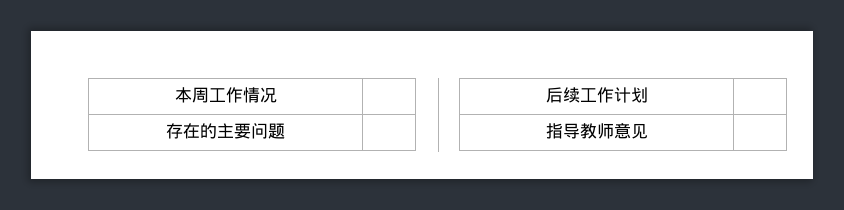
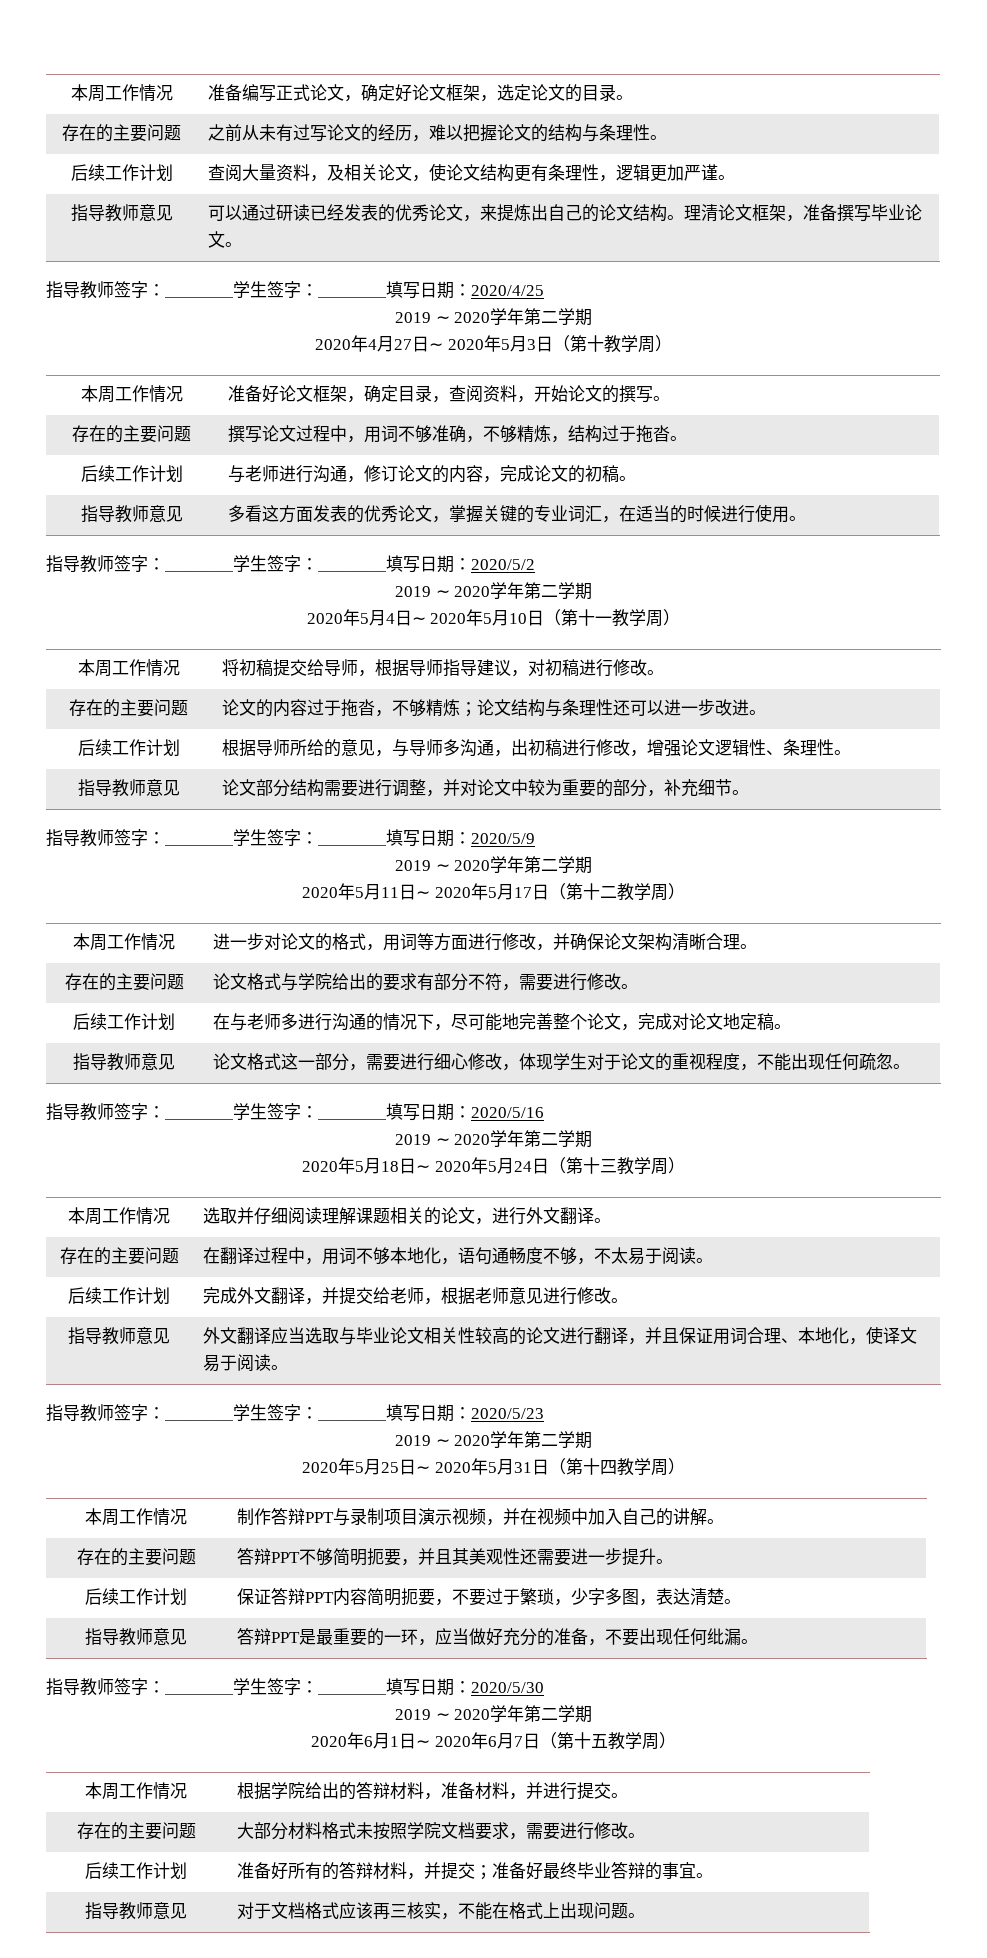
[174,87,277,103] [166,123,285,139] [545,87,648,103] [545,123,648,139] 本周工作情况 | // 存在的主要问题 | // 后续工作计划 | // 指导教师意见 | -> [70,84,173,102] [207,84,633,102] [62,124,181,142] [207,124,667,142] [70,164,173,181] [207,163,735,182] [70,204,173,222] [207,204,922,222] [207,231,242,248] [46,281,165,299] [165,281,318,298] [318,281,544,299] [394,308,593,326] [315,335,672,353] [80,385,183,403] [227,385,670,403] [72,425,191,443] [227,425,687,443] [80,465,183,482] [227,465,636,483] [80,505,183,523] [227,504,806,523] [46,555,165,573] [165,555,318,572] [318,555,535,573] [394,582,593,600] [306,609,681,627] [77,659,180,677] [221,659,664,677] [69,699,188,717] [221,699,766,717] [77,739,180,756] [221,739,851,757] [77,779,180,797] [221,779,749,797] [46,829,165,847] [165,829,318,846] [318,829,535,847] [394,856,593,874] [302,883,685,901] [73,933,175,951] [212,933,757,951] [64,973,184,991] [212,973,638,991] [73,1013,175,1030] [212,1013,791,1031] [73,1053,175,1071] [212,1053,910,1071] [46,1103,165,1121] [165,1103,318,1120] [318,1103,544,1121] [394,1130,593,1148] [302,1157,685,1175] [68,1207,170,1225] [202,1207,611,1225] [59,1247,179,1265] [202,1247,713,1265] [68,1287,170,1304] [202,1287,628,1305] [68,1327,170,1345] [202,1326,917,1345] [202,1354,288,1372] [46,1404,165,1422] [165,1404,318,1421] [318,1404,544,1422] [394,1431,593,1449] [302,1458,685,1476] [85,1508,187,1526] [236,1507,724,1526] [76,1548,196,1566] [236,1547,673,1566] [85,1588,187,1605] [236,1587,741,1606] [85,1628,187,1646] [236,1627,758,1646] [46,1678,165,1696] [165,1678,318,1695] [318,1678,544,1696] [394,1705,593,1723] [311,1732,676,1750] [85,1782,187,1800] [236,1781,628,1800] [76,1822,196,1840] [236,1822,645,1840] [85,1862,187,1879] [236,1861,713,1880] [85,1902,187,1920] [236,1902,645,1920] 本周工作情况 | 准备编写正式论文，确定好论文框架，选定论文的目录。 // 存在的主要问题 | 之前从未有过写论文的经历，难以把握论文的结构与条理性。 // 后续工作计划 | 查阅大量资料，及相关论文，使论文结构更有条理性，逻辑更加严谨。 // 指导教师意见 | 可以通过研读已经发表的优秀论文，来提炼出自己的论文结构。理清论文框架，准备撰写毕业论文。 // 指导教师签字：＿＿＿＿学生签字：＿＿＿＿填写日期：2020/4/25 // 2019 ∼ 2020学年第二学期 // 2020年4月27日∼ 2020年5月3日（第十教学周） // 本周工作情况 | 准备好论文框架，确定目录，查阅资料，开始论文的撰写。 // 存在的主要问题 | 撰写论文过程中，用词不够准确，不够精炼，结构过于拖沓。 // 后续工作计划 | 与老师进行沟通，修订论文的内容，完成论文的初稿。 // 指导教师意见 | 多看这方面发表的优秀论文，掌握关键的专业词汇，在适当的时候进行使用。 // 指导教师签字：＿＿＿＿学生签字：＿＿＿＿填写日期：2020/5/2 // 2019 ∼ 2020学年第二学期 // 2020年5月4日∼ 2020年5月10日（第十一教学周） // 本周工作情况 | 将初稿提交给导师，根据导师指导建议，对初稿进行修改。 // 存在的主要问题 | 论文的内容过于拖沓，不够精炼；论文结构与条理性还可以进一步改进。 // 后续工作计划 | 根据导师所给的意见，与导师多沟通，出初稿进行修改，增强论文逻辑性、条理性。 // 指导教师意见 | 论文部分结构需要进行调整，并对论文中较为重要的部分，补充细节。 // 指导教师签字：＿＿＿＿学生签字：＿＿＿＿填写日期：2020/5/9 // 2019 ∼ 2020学年第二学期 // 2020年5月11日∼ 2020年5月17日（第十二教学周） // 本周工作情况 | 进一步对论文的格式，用词等方面进行修改，并确保论文架构清晰合理。 // 存在的主要问题 | 论文格式与学院给出的要求有部分不符，需要进行修改。 // 后续工作计划 | 在与老师多进行沟通的情况下，尽可能地完善整个论文，完成对论文地定稿。 // 指导教师意见 | 论文格式这一部分，需要进行细心修改，体现学生对于论文的重视程度，不能出现任何疏忽。 // 指导教师签字：＿＿＿＿学生签字：＿＿＿＿填写日期：2020/5/16 // 2019 ∼ 2020学年第二学期 // 2020年5月18日∼ 2020年5月24日（第十三教学周） // 本周工作情况 | 选取并仔细阅读理解课题相关的论文，进行外文翻译。 // 存在的主要问题 | 在翻译过程中，用词不够本地化，语句通畅度不够，不太易于阅读。 // 后续工作计划 | 完成外文翻译，并提交给老师，根据老师意见进行修改。 // 指导教师意见 | 外文翻译应当选取与毕业论文相关性较高的论文进行翻译，并且保证用词合理、本地化，使译文易于阅读。 // 指导教师签字：＿＿＿＿学生签字：＿＿＿＿填写日期：2020/5/23 // 2019 ∼ 2020学年第二学期 // 2020年5月25日∼ 2020年5月31日（第十四教学周） // 本周工作情况 | 制作答辩PPT与录制项目演示视频，并在视频中加入自己的讲解。 // 存在的主要问题 | 答辩PPT不够简明扼要，并且其美观性还需要进一步提升。 // 后续工作计划 | 保证答辩PPT内容简明扼要，不要过于繁琐，少字多图，表达清楚。 // 指导教师意见 | 答辩PPT是最重要的一环，应当做好充分的准备，不要出现任何纰漏。 // 指导教师签字：＿＿＿＿学生签字：＿＿＿＿填写日期：2020/5/30 // 2019 ∼ 2020学年第二学期 // 2020年6月1日∼ 2020年6月7日（第十五教学周） // 本周工作情况 | 根据学院给出的答辩材料，准备材料，并进行提交。 // 存在的主要问题 | 大部分材料格式未按照学院文档要求，需要进行修改。 // 后续工作计划 | 准备好所有的答辩材料，并提交；准备好最终毕业答辩的事宜。 // 指导教师意见 | 对于文档格式应该再三核实，不能在格式上出现问题。

